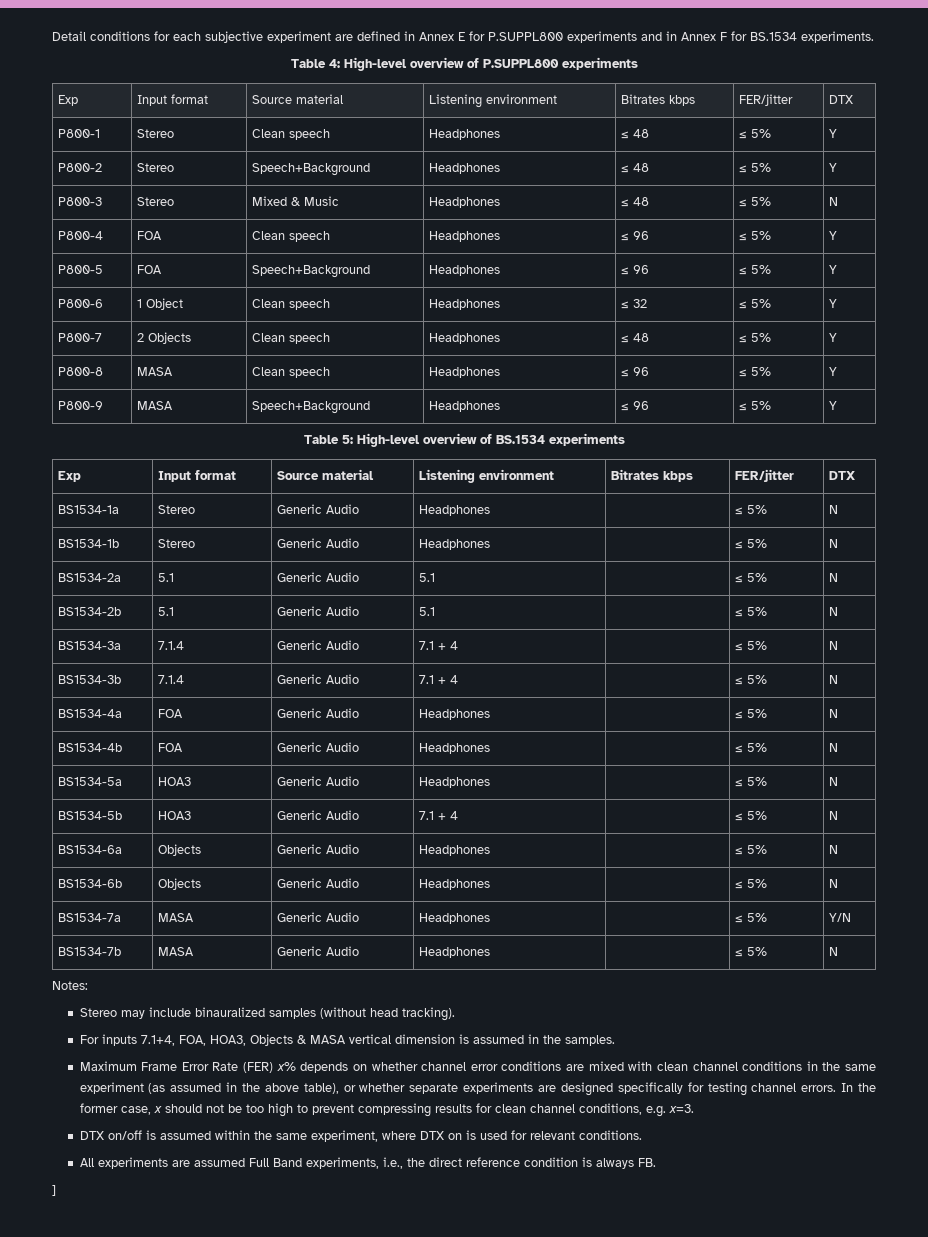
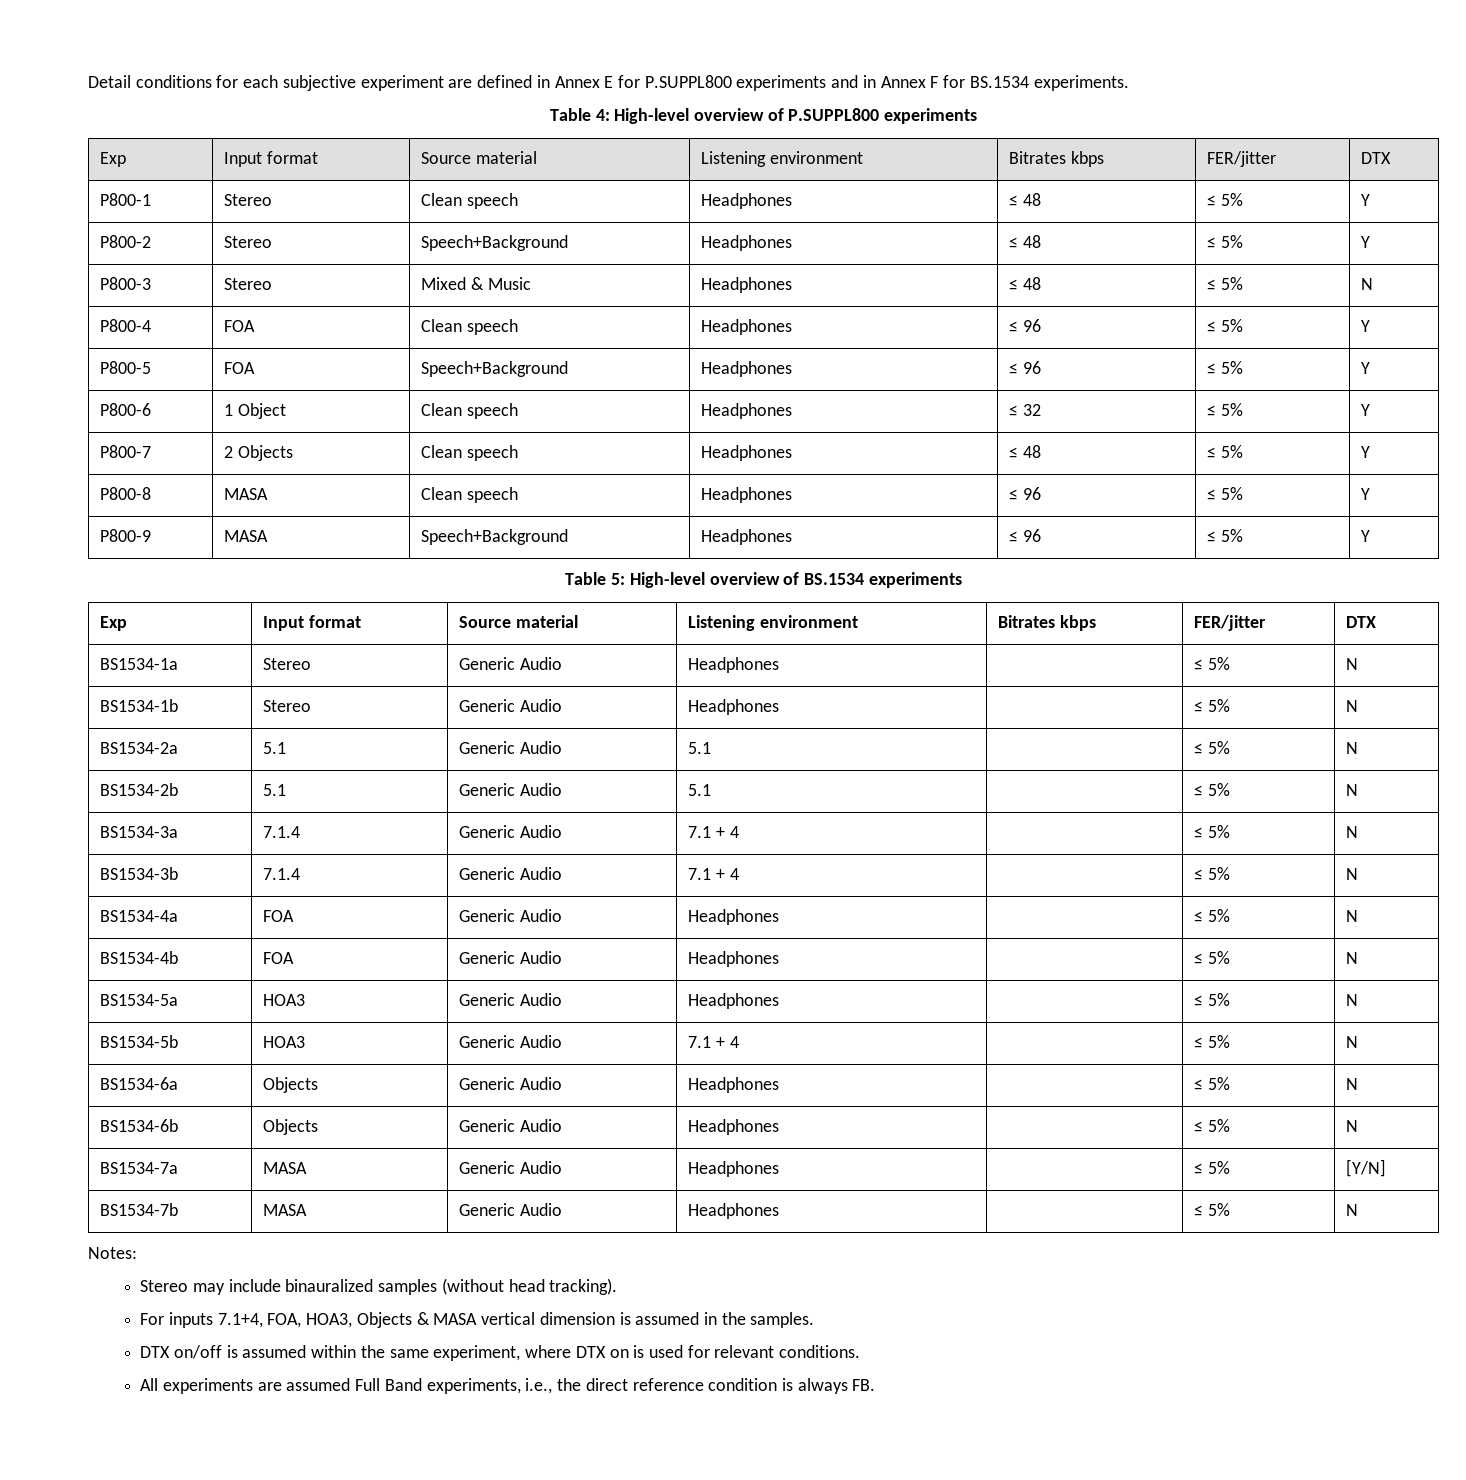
[829,913,852,922] Y/N -> [1346,1159,1387,1177] [Y/N]
[79,1061,876,1073] [79,1082,876,1096] [79,1103,694,1117] // Maximum Frame Error Rate (FER) x% depends on whether channel error conditions are mixed with clean channel conditions in the same experiment (as assumed in the above table), or whether separate experiments are designed specifically for testing channel errors. In the former case, x should not be too high to prevent compressing results for clean channel conditions, e.g. x=3. -> (815, 1320) none
[52,1185,56,1196] // ] -> (876, 1385) none

